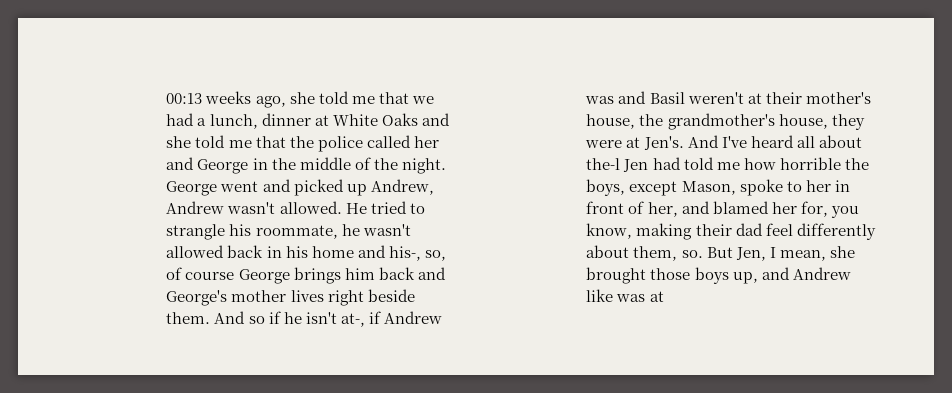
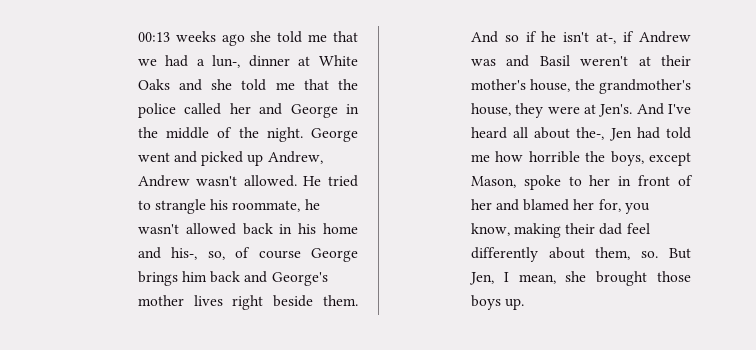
[255,96,286,108] ago, -> [221,34,245,46] ago
[209,114,258,129] lunch, -> [212,55,241,68] lun-,
[586,158,621,170] the-l -> [576,127,605,140] the-,
[647,202,678,217] her, -> [470,199,492,210] her
[732,267,851,284] [586,289,664,302] up, and Andrew like was at -> [505,298,525,310] up.

